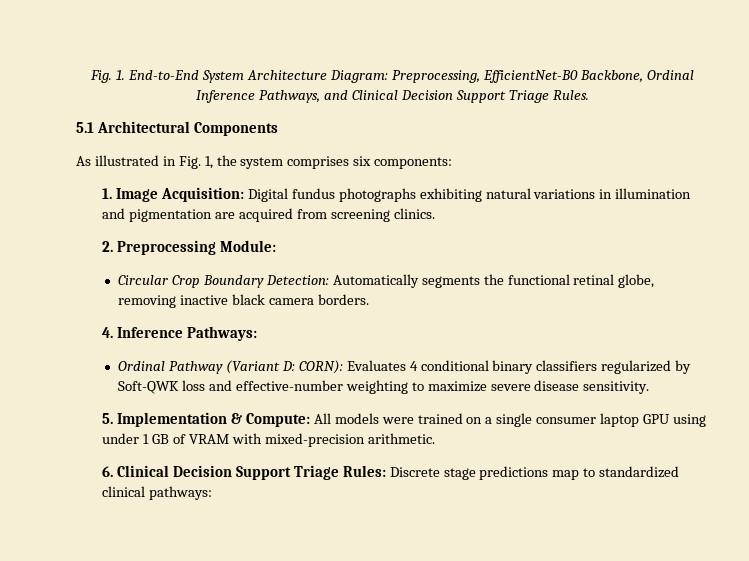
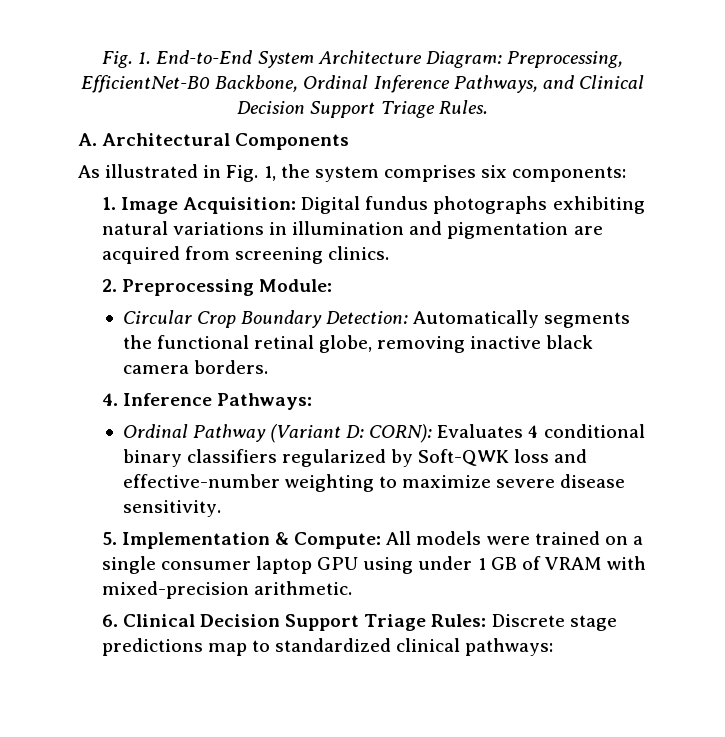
[76,122,94,133] 5.1 -> [78,133,97,146] A.

